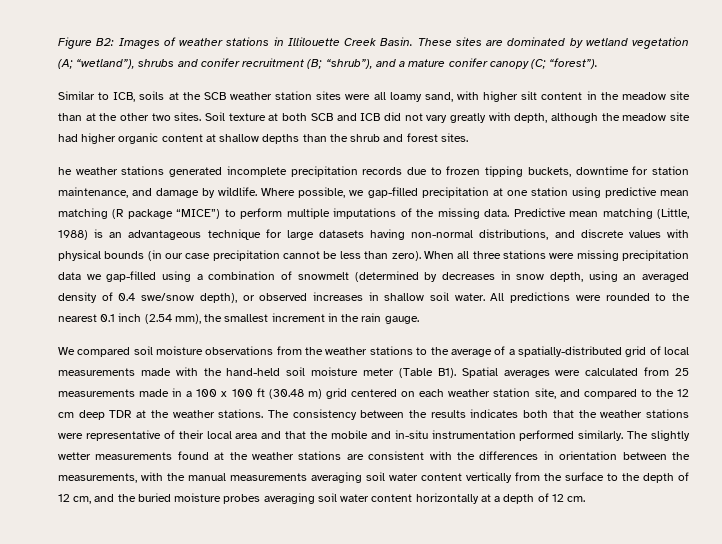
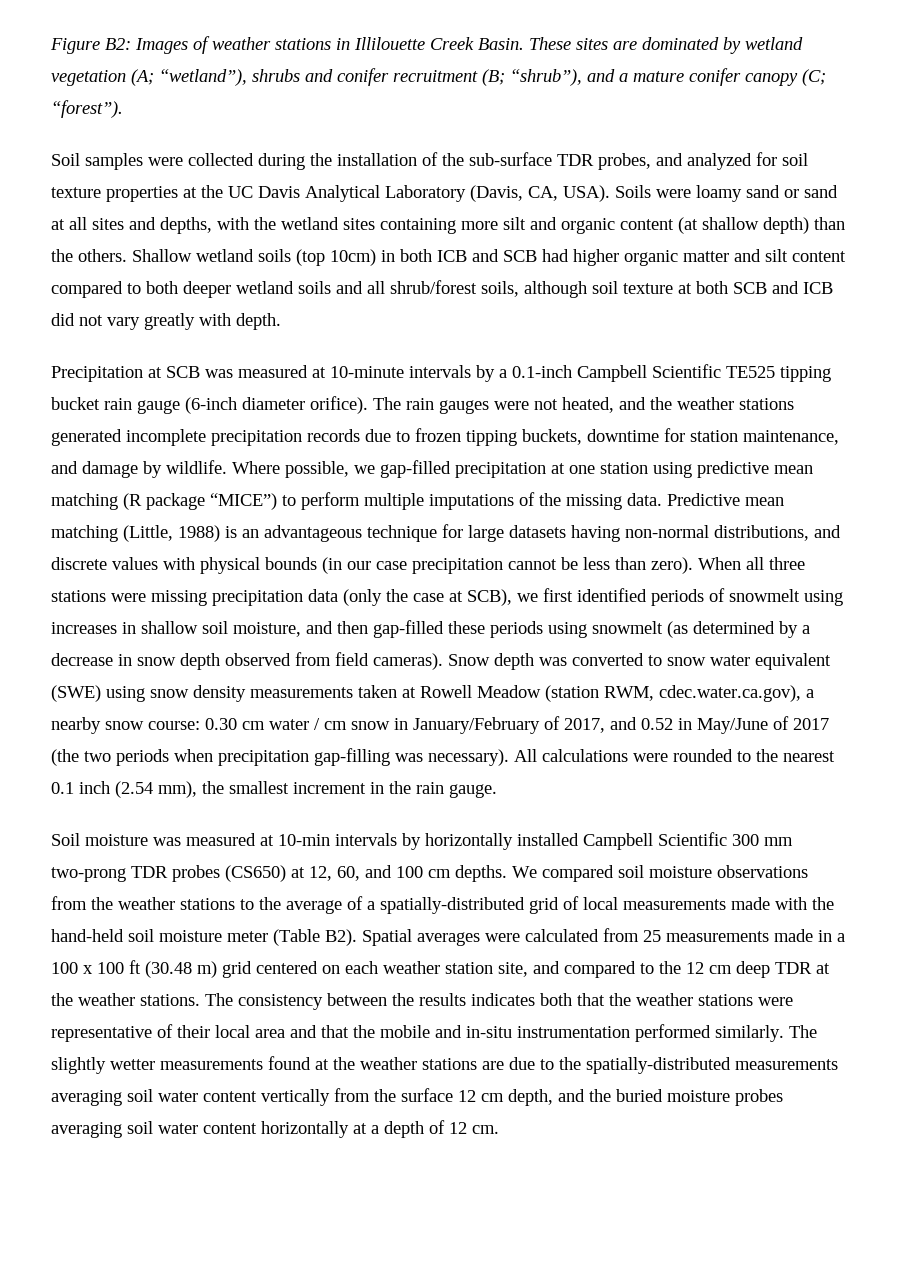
[58,91,690,102] [58,112,226,121] Similar to ICB, soils at the SCB weather station sites were all loamy sand, with higher silt content in the meadow site than at the other two sites. Soil -> [51,152,808,170] [51,185,838,202] [51,217,845,234] [51,249,846,266] [51,280,618,298] Soil samples were collected during the installation of the sub-surface TDR probes, and analyzed for soil texture properties at the UC Davis Analytical Laboratory (Davis, CA, USA). Soils were loamy sand or sand at all sites and depths, with the wetland sites containing more silt and organic content (at shallow depth) than the others. Shallow wetland soils (top 10cm) in both ICB and SCB had higher organic matter and silt content compared to both deeper wetland soils and all shrub/forest soils, although soil
[514,112,690,123] [58,133,468,144] [58,167,72,175] depth, although the meadow site had higher organic content at shallow depths than the shrub and forest sites. // he -> [236,313,281,330] [51,364,831,382] [51,396,672,414] depth. // Precipitation at SCB was measured at 10-minute intervals by a 0.1-inch Campbell Scientific TE525 tipping bucket rain gauge (6-inch diameter orifice). The rain gauges were not heated, and the
[86,271,689,282] [58,292,571,303] we gap-filled using a combination of snowmelt (determined by decreases in snow depth, using an averaged density of 0.4 swe/snow depth), or observed increases in shallow soil water. All predictions -> [343,588,843,606] [51,620,810,638] [51,652,831,670] [51,685,814,702] [51,716,829,734] [51,748,628,766] (only the case at SCB), we first identified periods of snowmelt using increases in shallow soil moisture, and then gap-filled these periods using snowmelt (as determined by a decrease in snow depth observed from field cameras). Snow depth was converted to snow water equivalent (SWE) using snow density measurements taken at Rowell Meadow (station RWM, cdec.water.ca.gov), a nearby snow course: 0.30 cm water / cm snow in January/February of 2017, and 0.52 in May/June of 2017 (the two periods when precipitation gap-filling was necessary). All calculations
(419, 320) none -> [51,832,793,850] [51,865,507,882] Soil moisture was measured at 10-min intervals by horizontally installed Campbell Scientific 300 mm two-prong TDR probes (CS650) at 12, 60, and 100 cm depths.
[437,368,456,378] B1). -> [325,929,357,946] B2).
[368,451,690,460] [58,472,226,483] consistent with the differences in orientation between the measurements, with the manual -> [509,1057,731,1074] due to the spatially-distributed
[607,472,689,483] [58,494,92,504] to the depth of 12 cm, -> [458,1089,553,1106] 12 cm depth,

